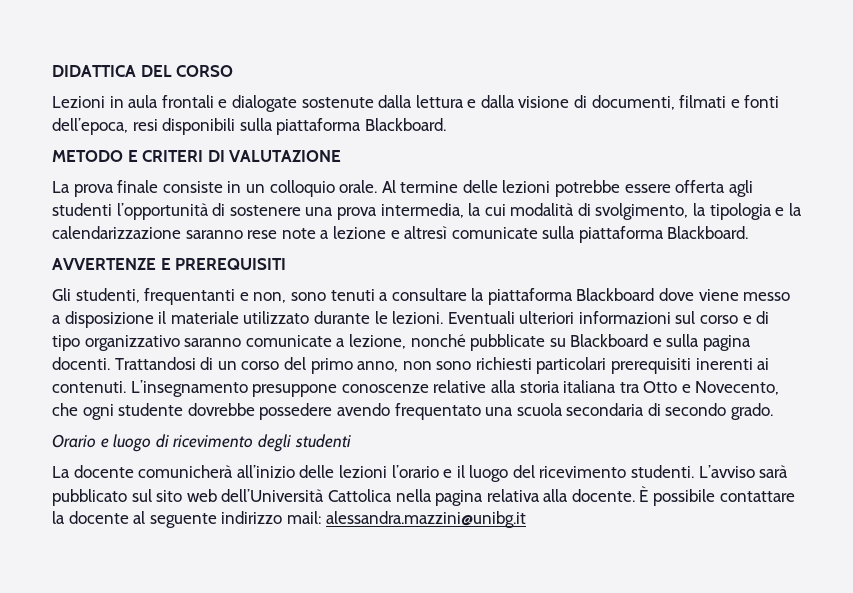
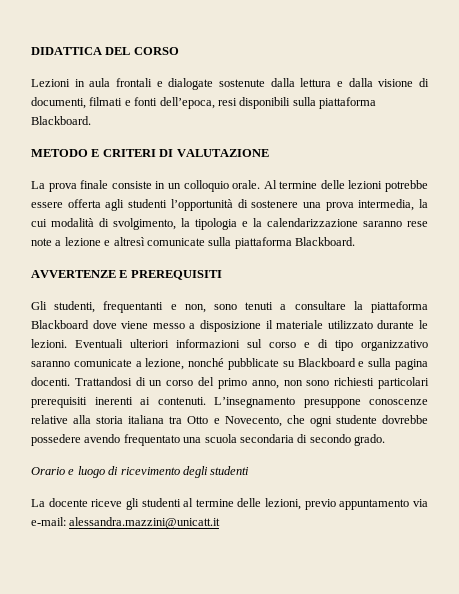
[138,465,789,482] [52,486,795,506] [52,511,526,528] comunicherà all’inizio delle lezioni l’orario e il luogo del ricevimento studenti. L’avviso sarà pubblicato sul sito web dell’Università Cattolica nella pagina relativa alla docente. È possibile contattare la docente al seguente indirizzo mail: alessandra.mazzini@unibg.it -> [91,498,428,510] [31,517,221,529] riceve gli studenti al termine delle lezioni, previo appuntamento via e-mail: alessandra.mazzini@unicatt.it

